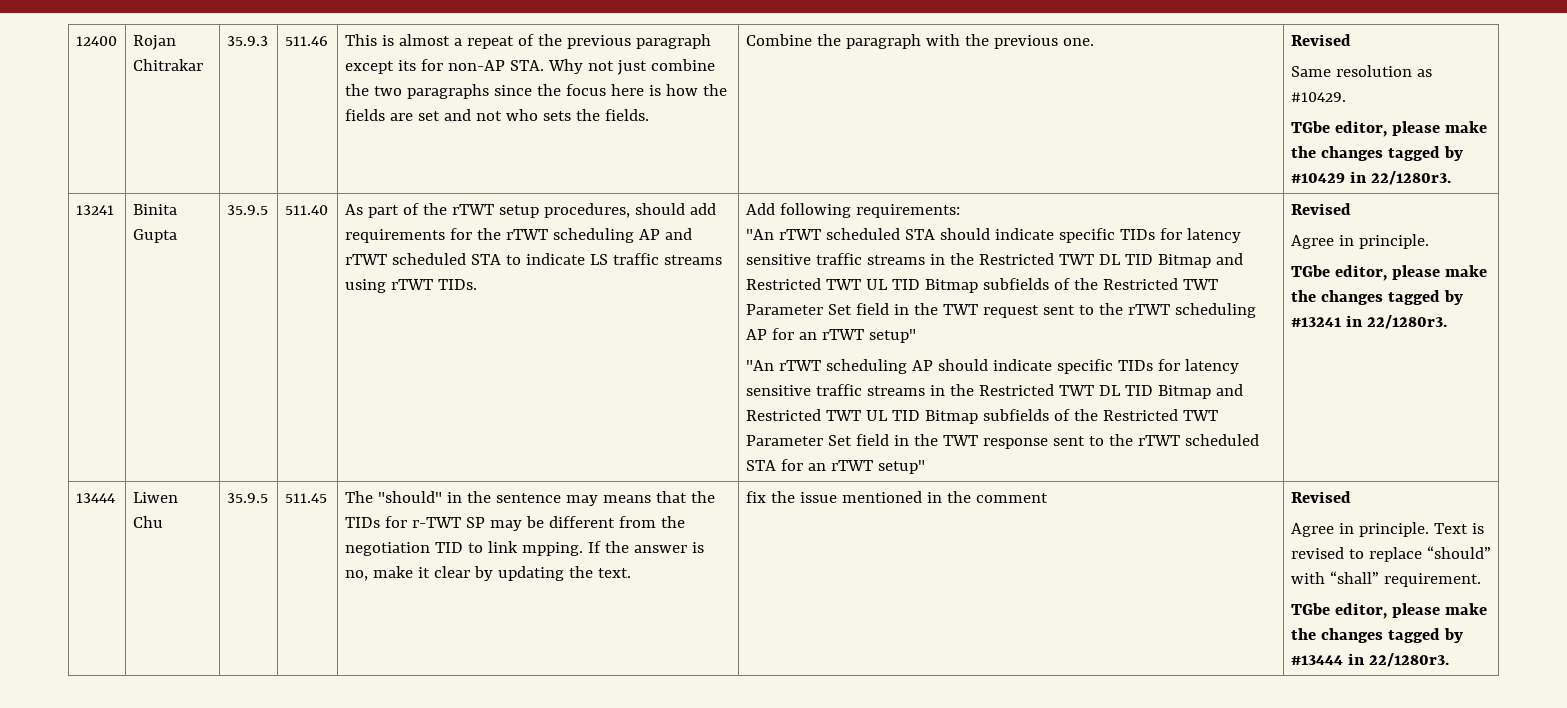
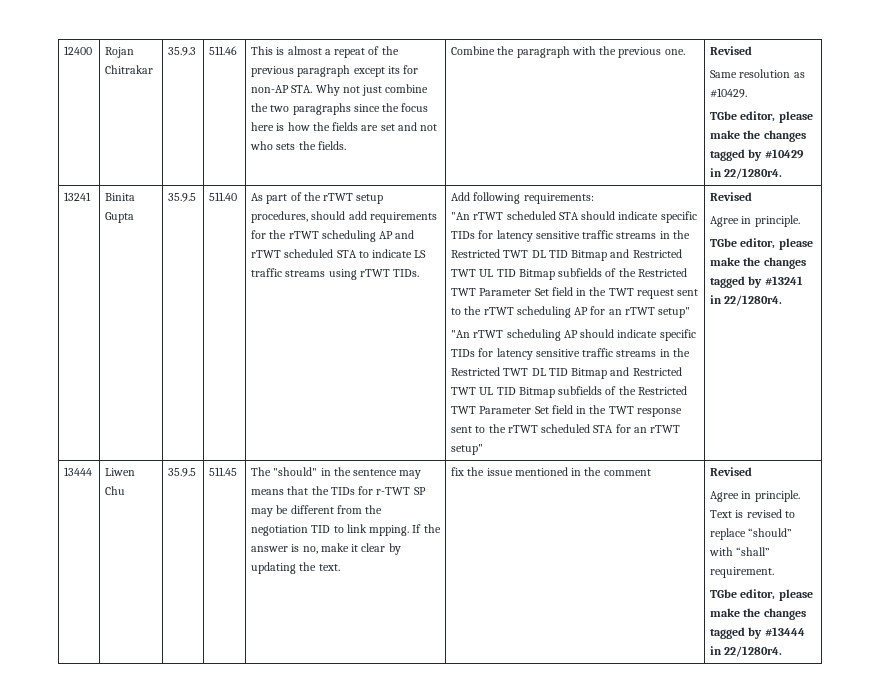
[1370,171,1451,185] 22/1280r3. -> [724,168,783,179] 22/1280r4.
[1366,315,1447,329] 22/1280r3. -> [724,295,783,306] 22/1280r4.
[1368,653,1449,667] 22/1280r3. -> [724,646,783,657] 22/1280r4.

